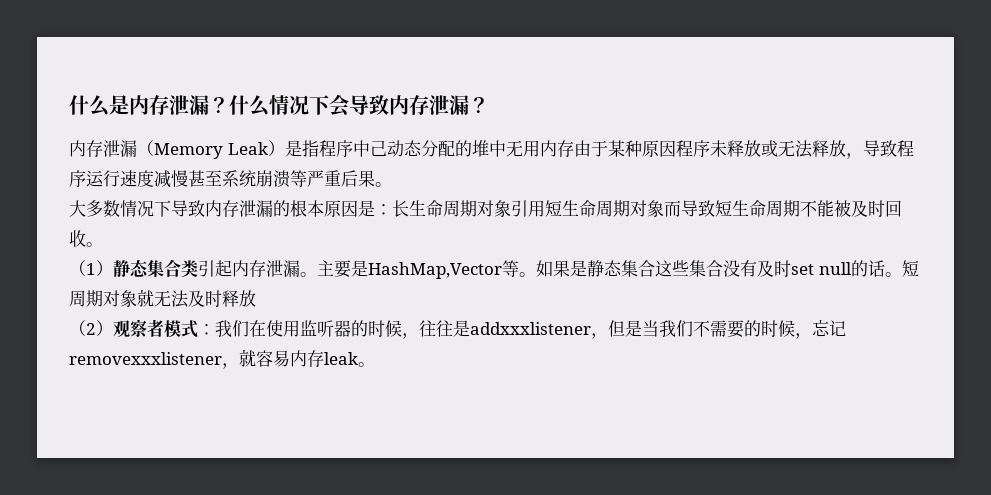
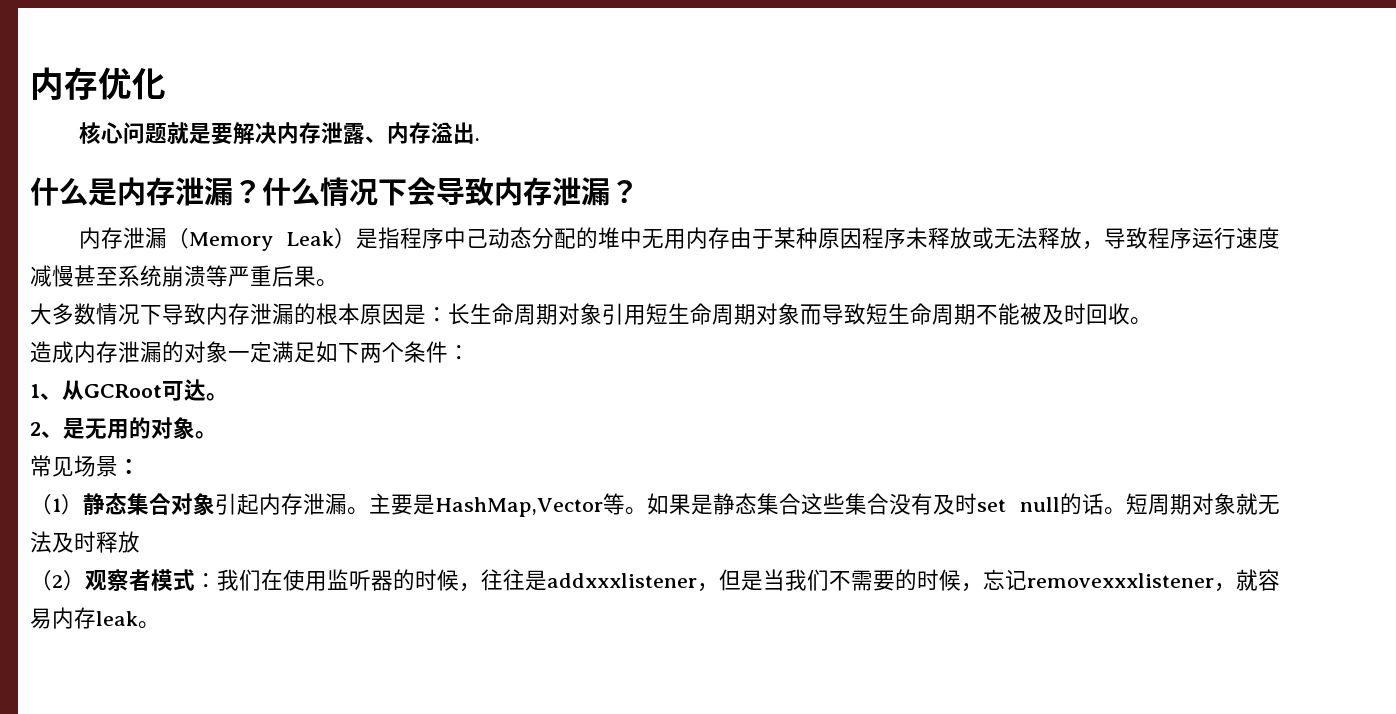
(69, 105) none -> [30,67,166,100] [78,122,480,145] 内存优化 // 核心问题就是要解决内存泄露、内存溢出. //
(103, 244) none -> [30,341,470,363] [30,379,228,401] [30,417,217,439] [30,455,140,477] // 造成内存泄漏的对象一定满足如下两个条件： // 1、从GCRoot可达。 // 2、是无用的对象。 // 常见场景：
[181,260,198,277] 类 -> [171,493,215,515] 对象

